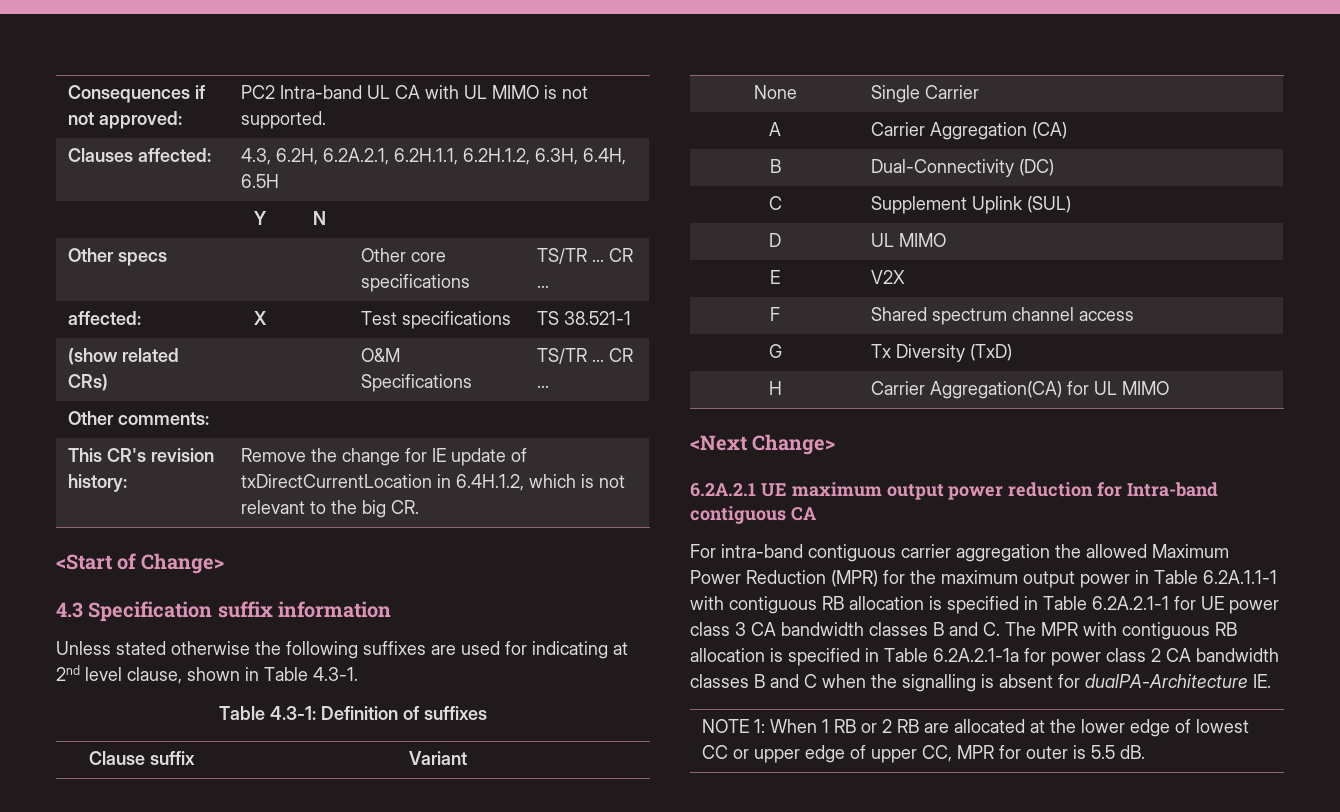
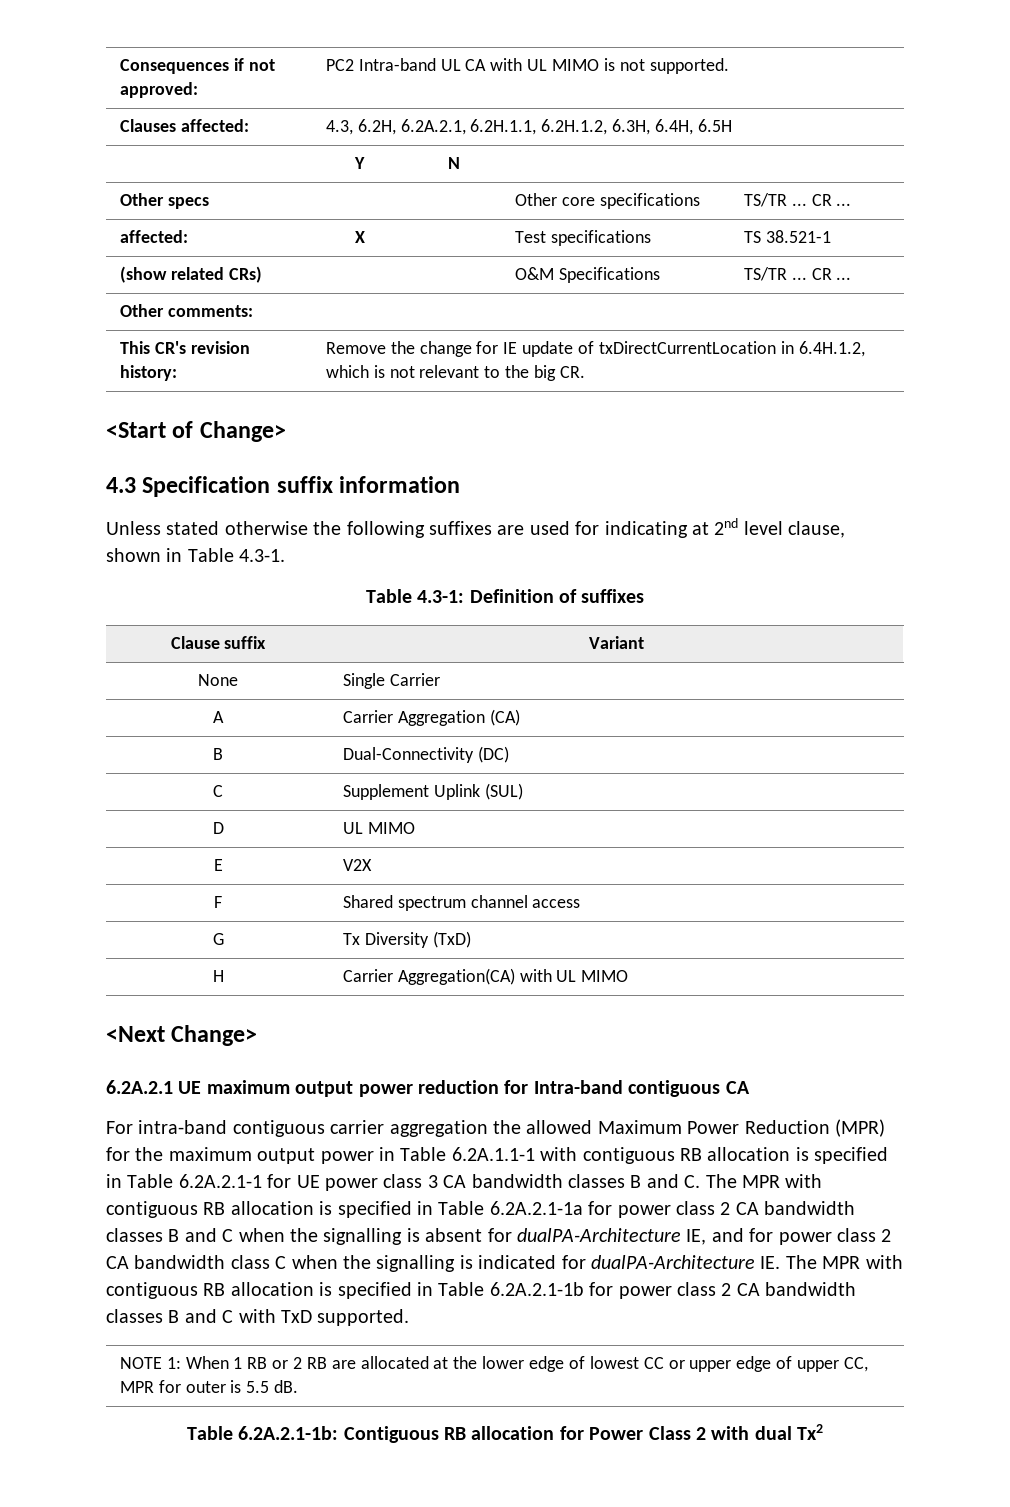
[1067,381,1090,395] for -> [519,969,552,982] with
[1253,674,1271,688] IE. -> [686,1228,892,1245] [106,1255,903,1272] [106,1282,857,1299] [106,1309,410,1326] IE, and for power class 2 CA bandwidth class C when the signalling is indicated for dualPA-Architecture IE. The MPR with contiguous RB allocation is specified in Table 6.2A.2.1-1b for power class 2 CA bandwidth classes B and C with TxD supported.
(1146, 752) none -> [186,1424,824,1443] // Table 6.2A.2.1-1b: Contiguous RB allocation for Power Class 2 with dual Tx2

